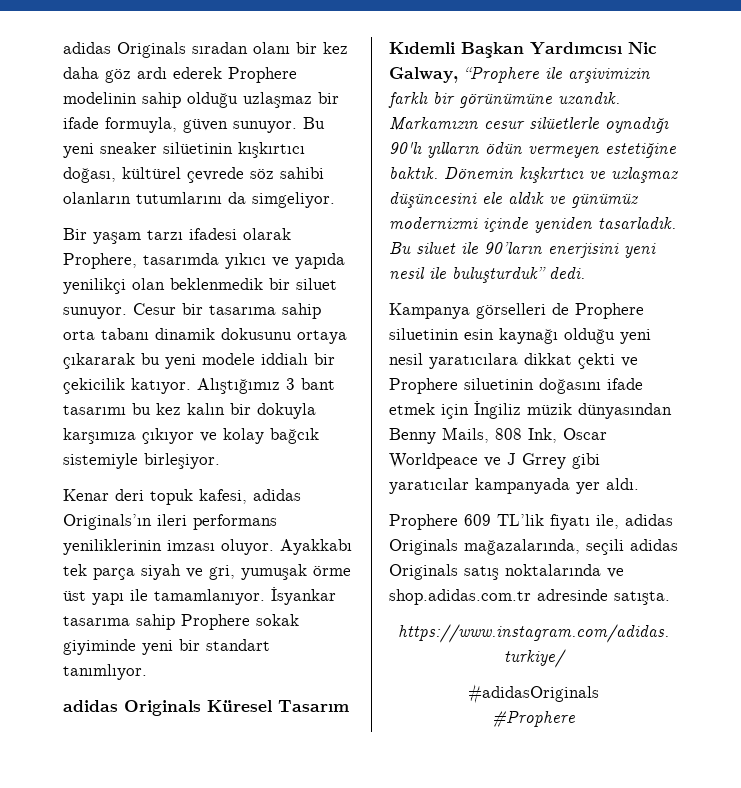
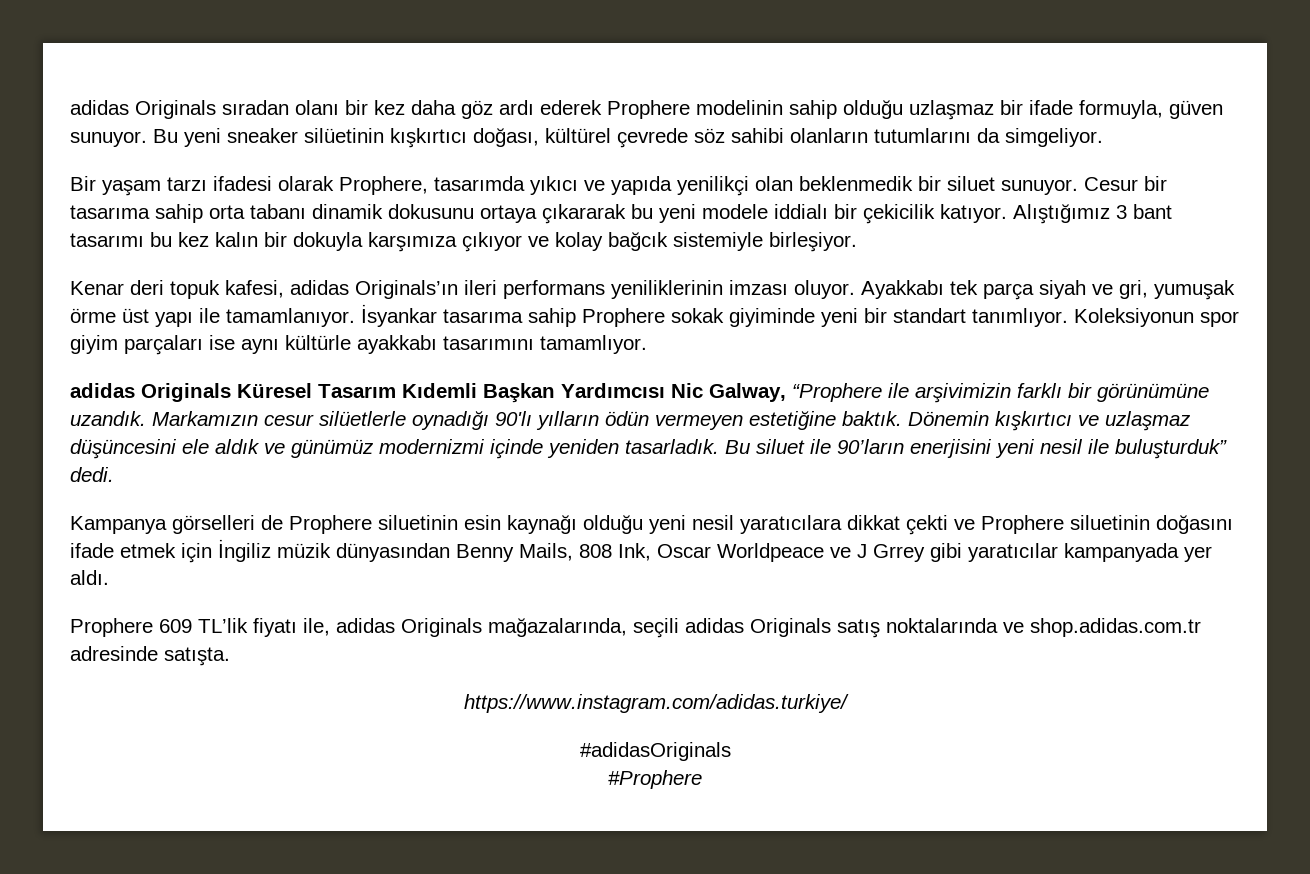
(147, 672) none -> [1074,308,1239,327] [70,335,647,355] Koleksiyonun spor giyim parçaları ise aynı kültürle ayakkabı tasarımını tamamlıyor.

